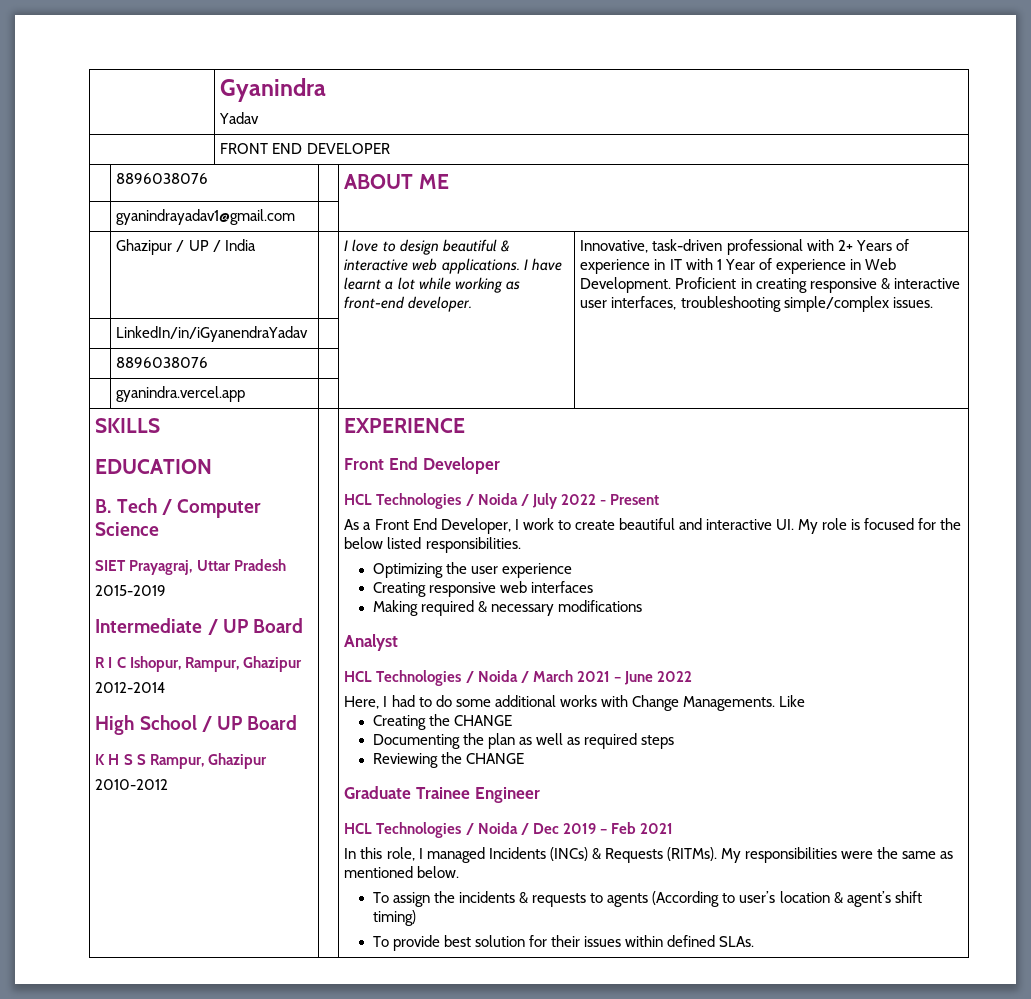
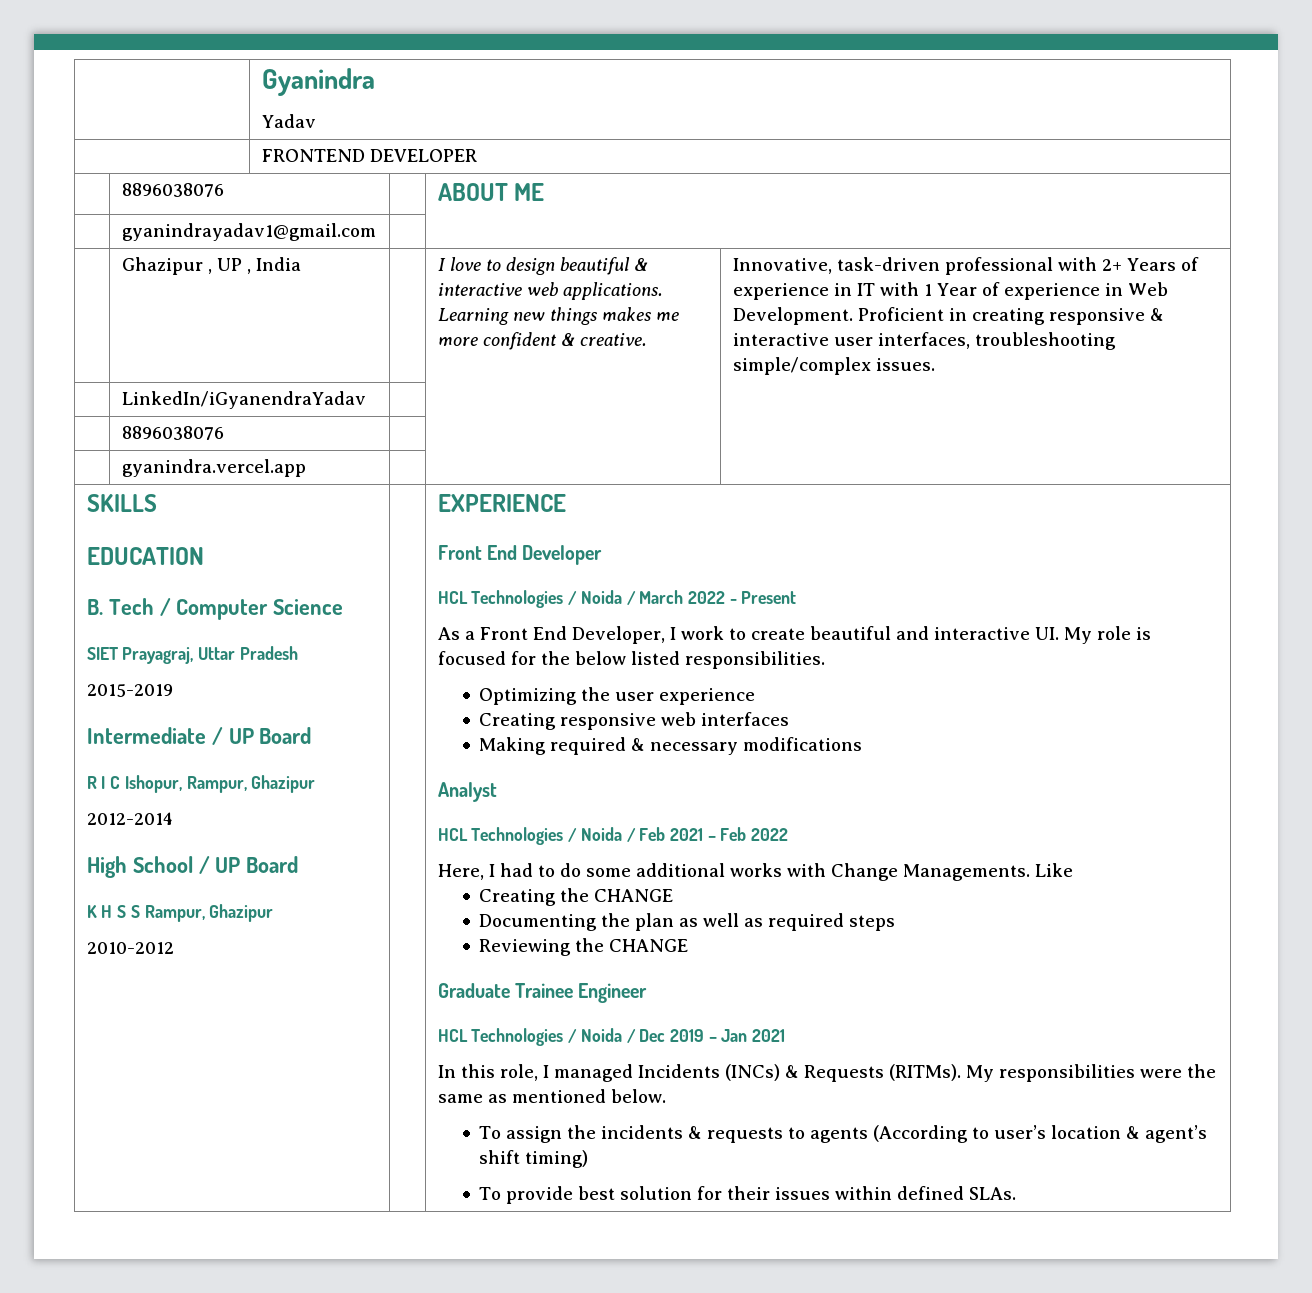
[220,143,303,154] FRONT END -> [261,149,365,162] FRONTEND
[176,240,221,252] / UP / -> [207,258,251,274] , UP ,
[523,258,562,271] [344,277,520,293] [344,296,473,312] I have learnt a lot while working as front-end developer. -> [437,307,679,325] [437,332,646,350] Learning new things makes me more confident & creative.
[116,326,309,342] LinkedIn/in/iGyanendraYadav -> [121,391,366,409] LinkedIn/iGyanendraYadav
[531,493,558,509] July -> [639,590,684,604] March
[532,670,573,682] March -> [639,827,666,841] Feb
[623,671,653,685] June -> [720,827,747,841] Feb
[610,822,636,834] Feb -> [721,1029,748,1042] Jan

